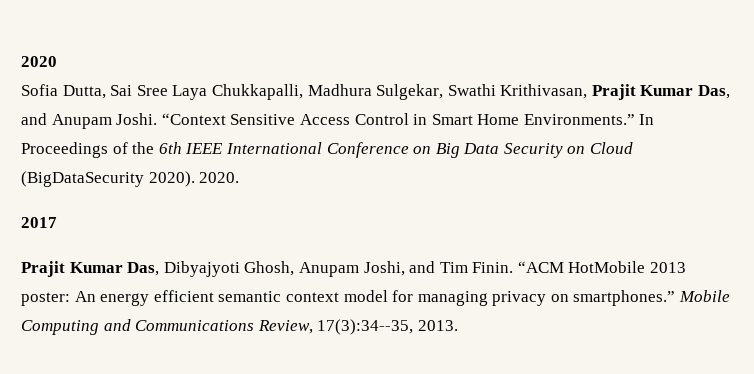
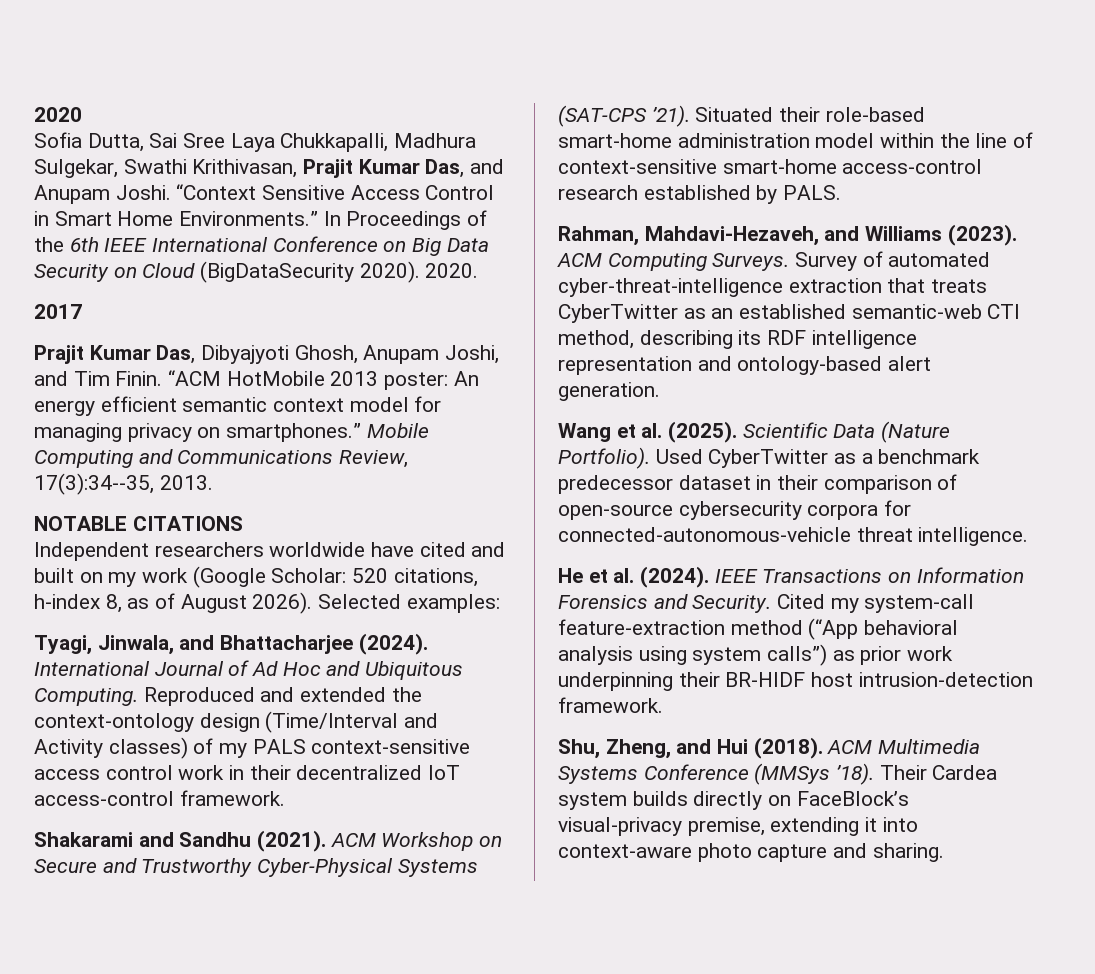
(458, 325) none -> [34,516,243,531] [34,542,506,561] [34,566,478,588] [34,592,500,614] [34,633,428,655] [34,660,464,680] [34,687,422,706] [34,711,439,733] [34,737,471,759] [34,765,461,780] [34,790,285,806] [34,830,503,852] [34,858,478,877] [558,105,925,127] [558,132,1034,148] [558,159,983,174] [558,185,842,204] [558,224,1017,246] [557,251,991,271] [558,278,988,297] [558,304,1021,323] [558,330,917,349] [558,356,932,375] [558,382,660,401] [558,421,951,443] [558,447,981,469] [558,474,958,494] [558,500,912,520] [558,527,1029,546] [558,566,1024,588] [558,594,975,613] [558,618,959,640] [558,644,954,666] [558,672,1033,691] [558,697,663,713] [558,737,981,759] [558,763,998,785] [558,791,909,810] [558,817,918,836] [558,843,944,862] // NOTABLE CITATIONS // Independent researchers worldwide have cited and built on my work (Google Scholar: 520 citations, h-index 8, as of August 2026). Selected examples: // Tyagi, Jinwala, and Bhattacharjee (2024). International Journal of Ad Hoc and Ubiquitous Computing. Reproduced and extended the context-ontology design (Time/Interval and Activity classes) of my PALS context-sensitive access control work in their decentralized IoT access-control framework. // Shakarami and Sandhu (2021). ACM Workshop on Secure and Trustworthy Cyber-Physical Systems (SAT-CPS ’21). Situated their role-based smart-home administration model within the line of context-sensitive smart-home access-control research established by PALS. // Rahman, Mahdavi-Hezaveh, and Williams (2023). ACM Computing Surveys. Survey of automated cyber-threat-intelligence extraction that treats CyberTwitter as an established semantic-web CTI method, describing its RDF intelligence representation and ontology-based alert generation. // Wang et al. (2025). Scientific Data (Nature Portfolio). Used CyberTwitter as a benchmark predecessor dataset in their comparison of open-source cybersecurity corpora for connected-autonomous-vehicle threat intelligence. // He et al. (2024). IEEE Transactions on Information Forensics and Security. Cited my system-call feature-extraction method (“App behavioral analysis using system calls”) as prior work underpinning their BR-HIDF host intrusion-detection framework. // Shu, Zheng, and Hui (2018). ACM Multimedia Systems Conference (MMSys ’18). Their Cardea system builds directly on FaceBlock’s visual-privacy premise, extending it into context-aware photo capture and sharing.

